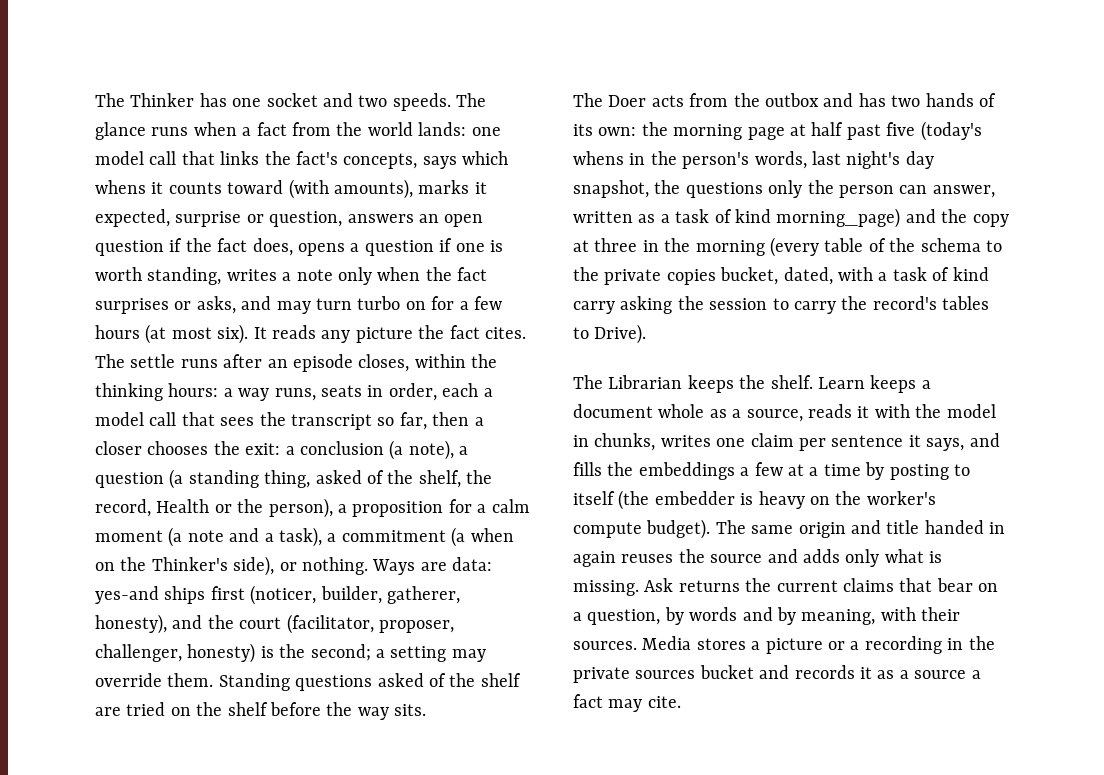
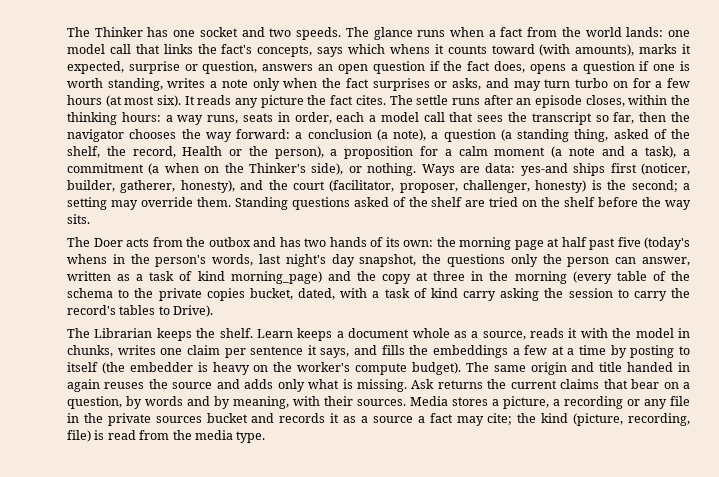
[474,417,484,426] [95,441,281,455] a closer chooses the exit: -> [670,112,690,122] [67,129,290,142] the navigator chooses the way forward:
[765,636,942,654] picture or a recording -> [503,396,690,409] picture, a recording or any file
[647,696,681,708] cite. -> [487,413,691,426] [67,430,266,443] cite; the kind (picture, recording, file) is read from the media type.

